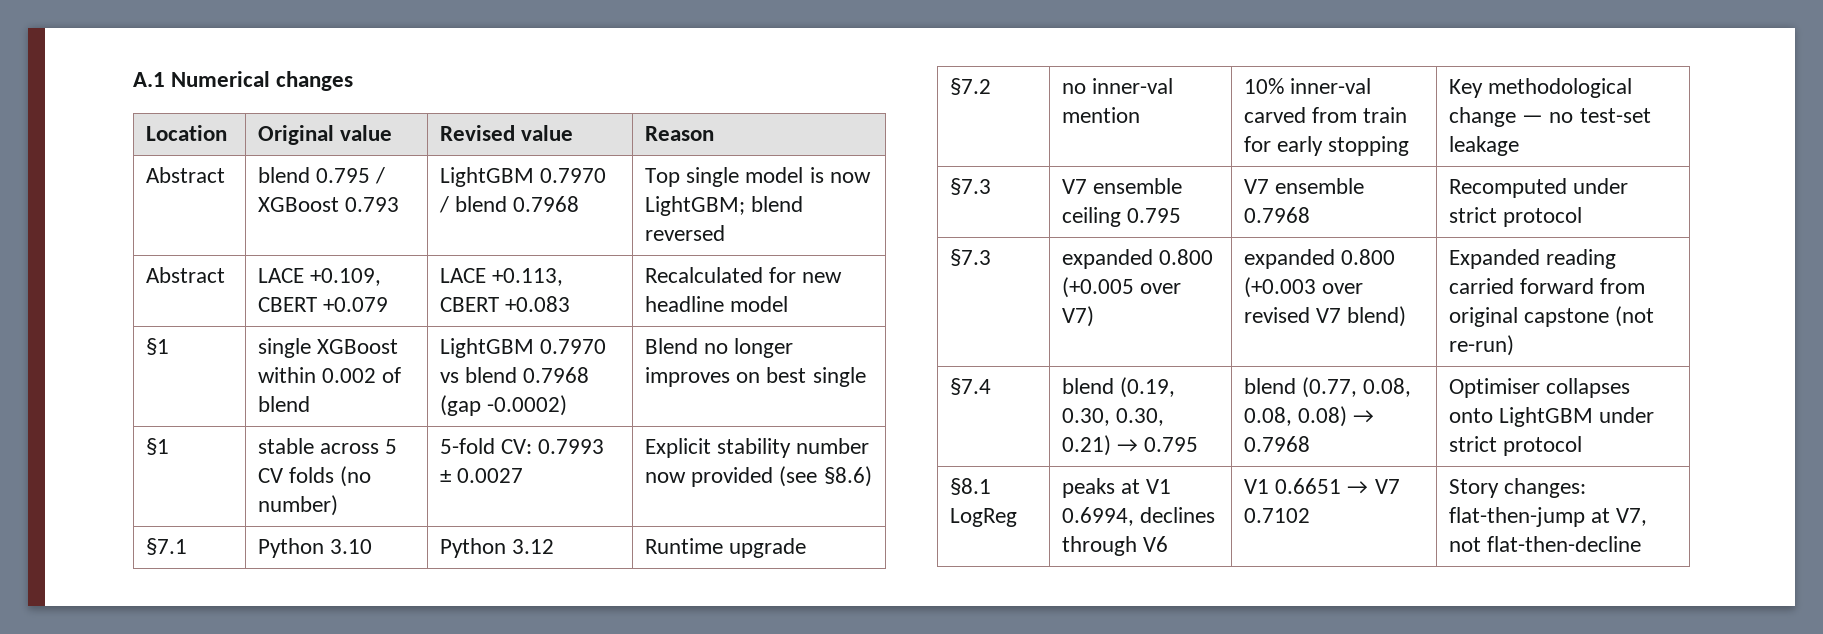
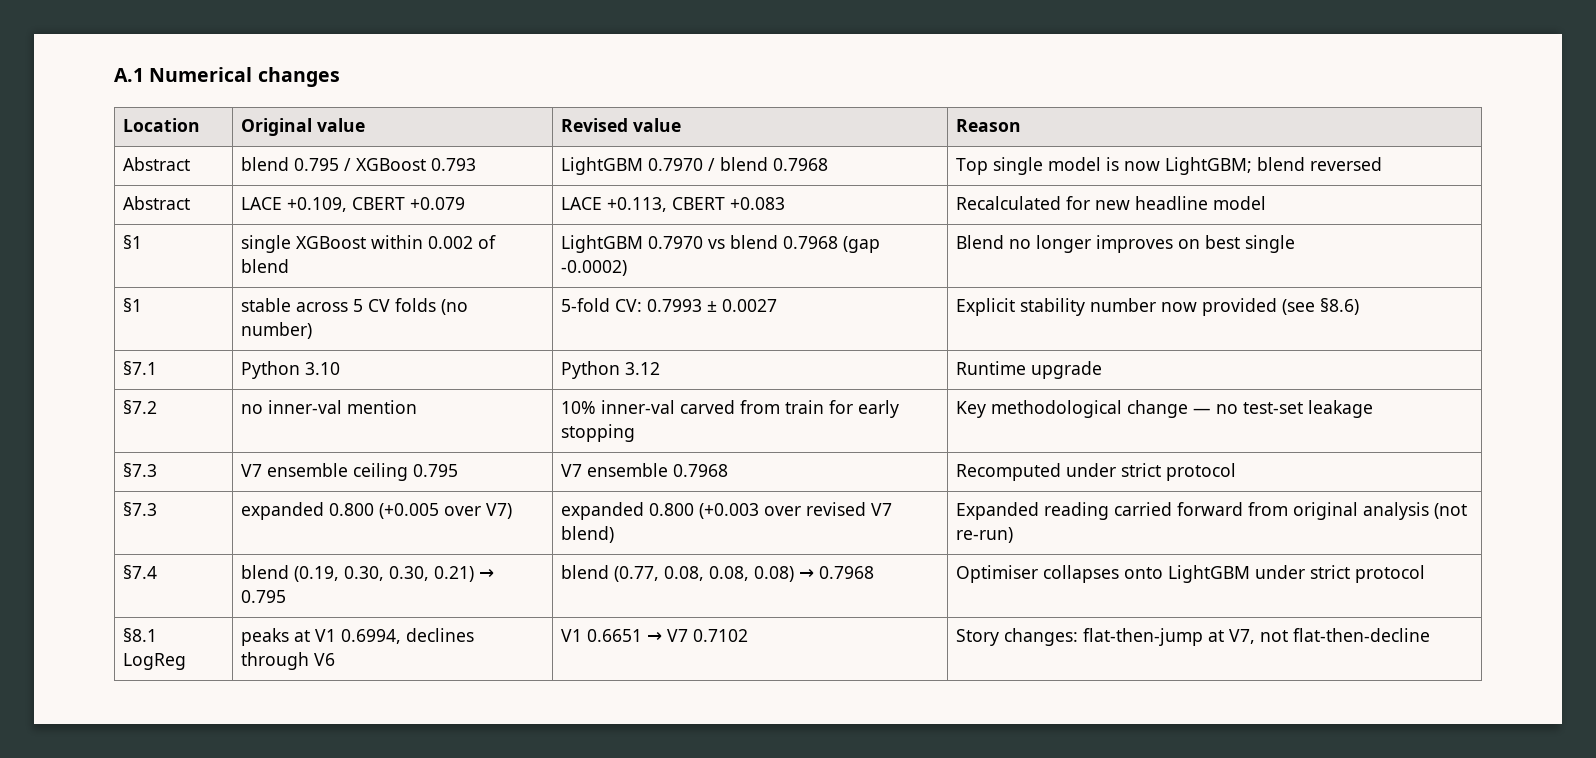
[1524,308,1610,327] capstone -> [1363,502,1430,520] analysis

